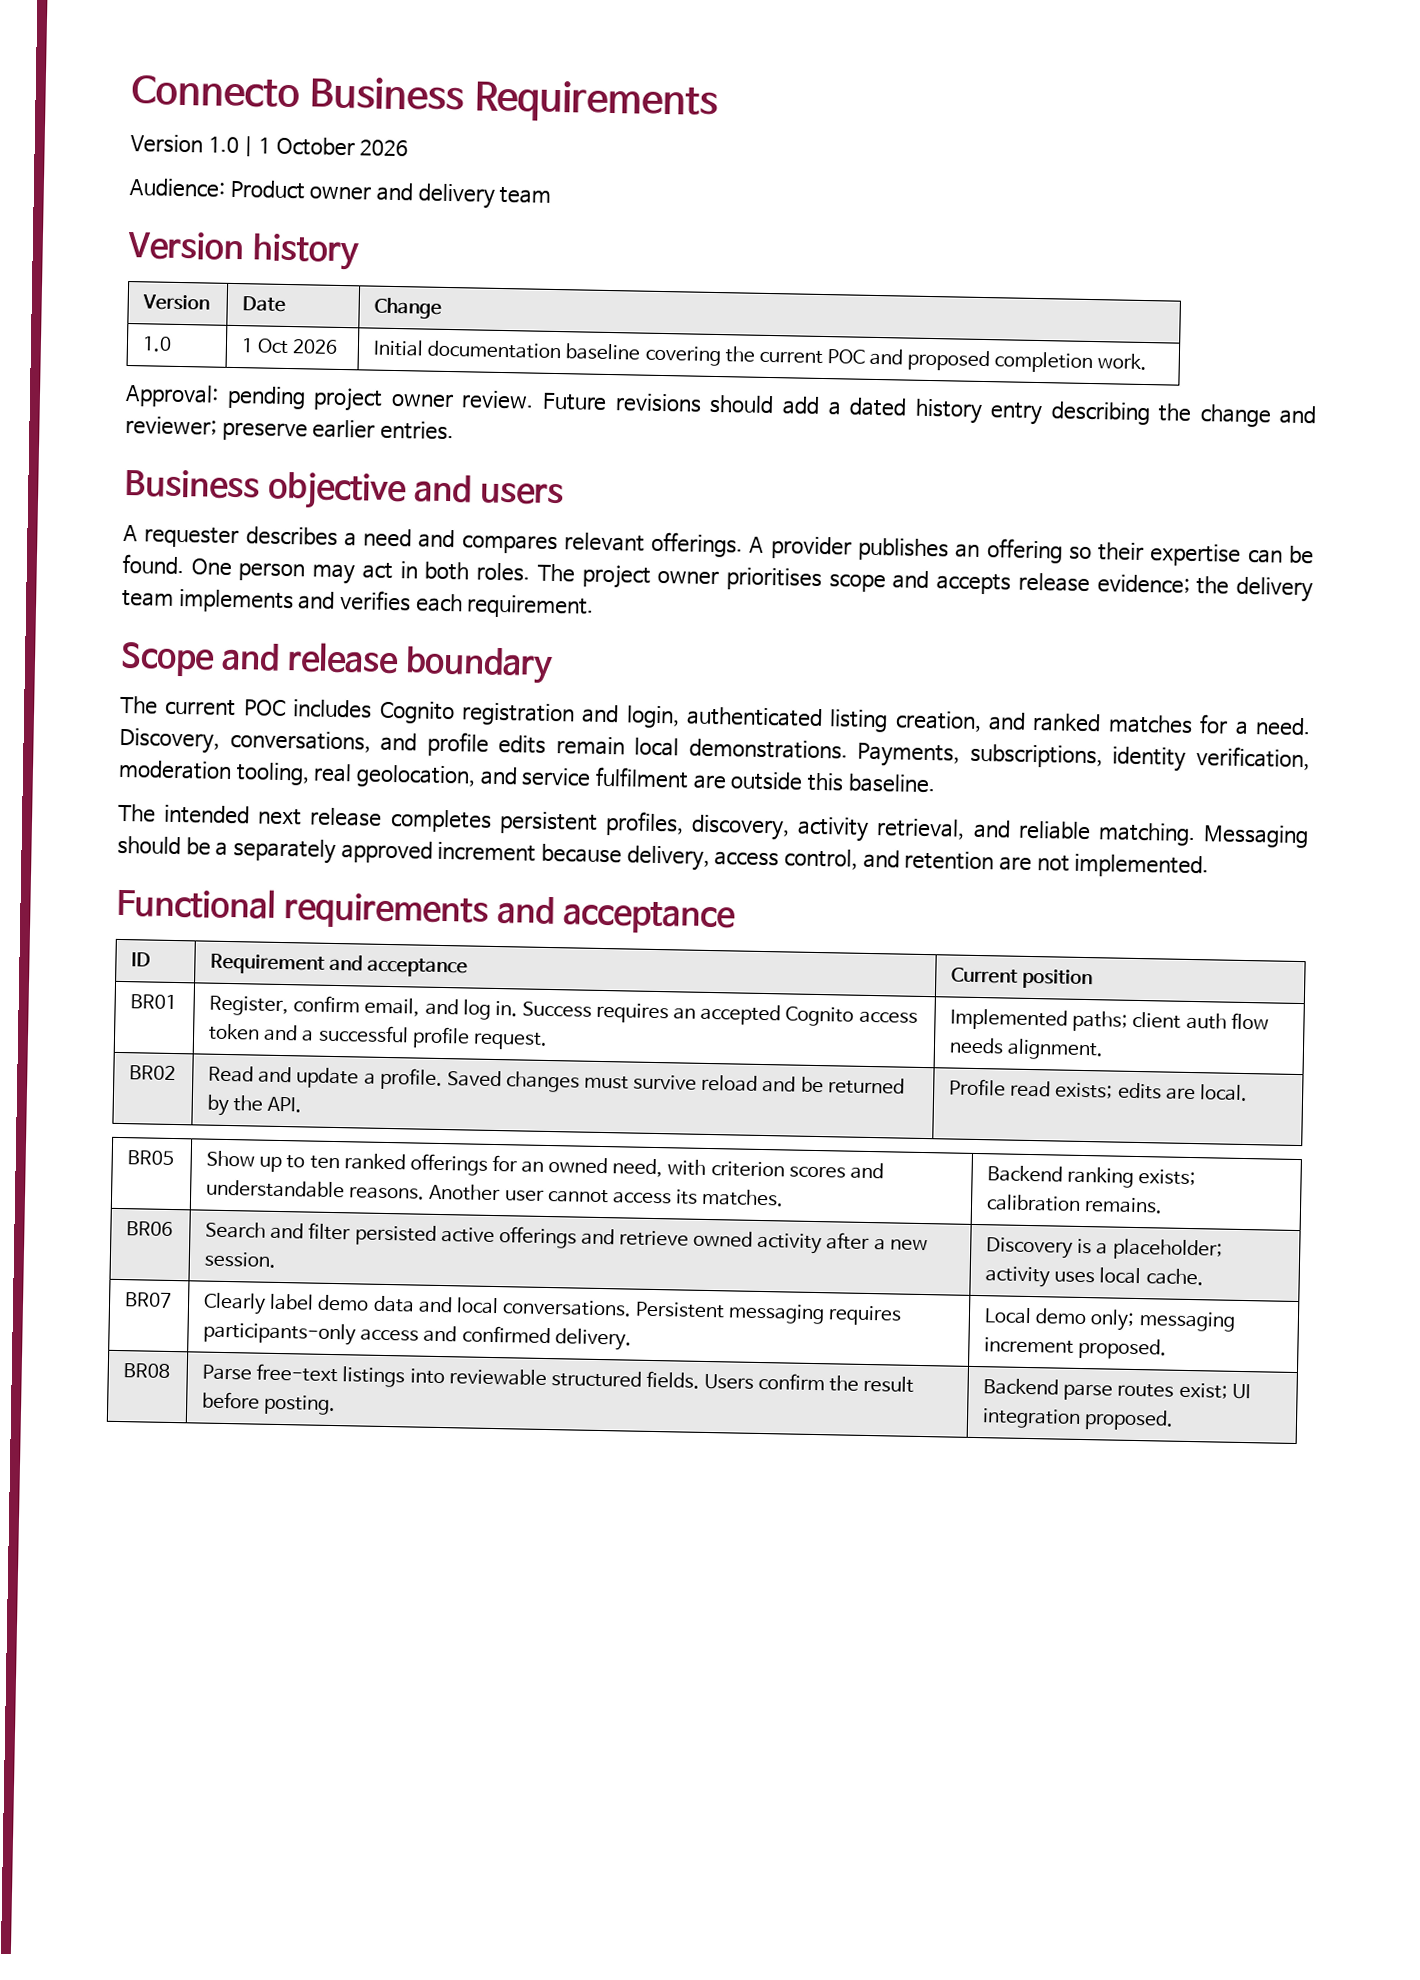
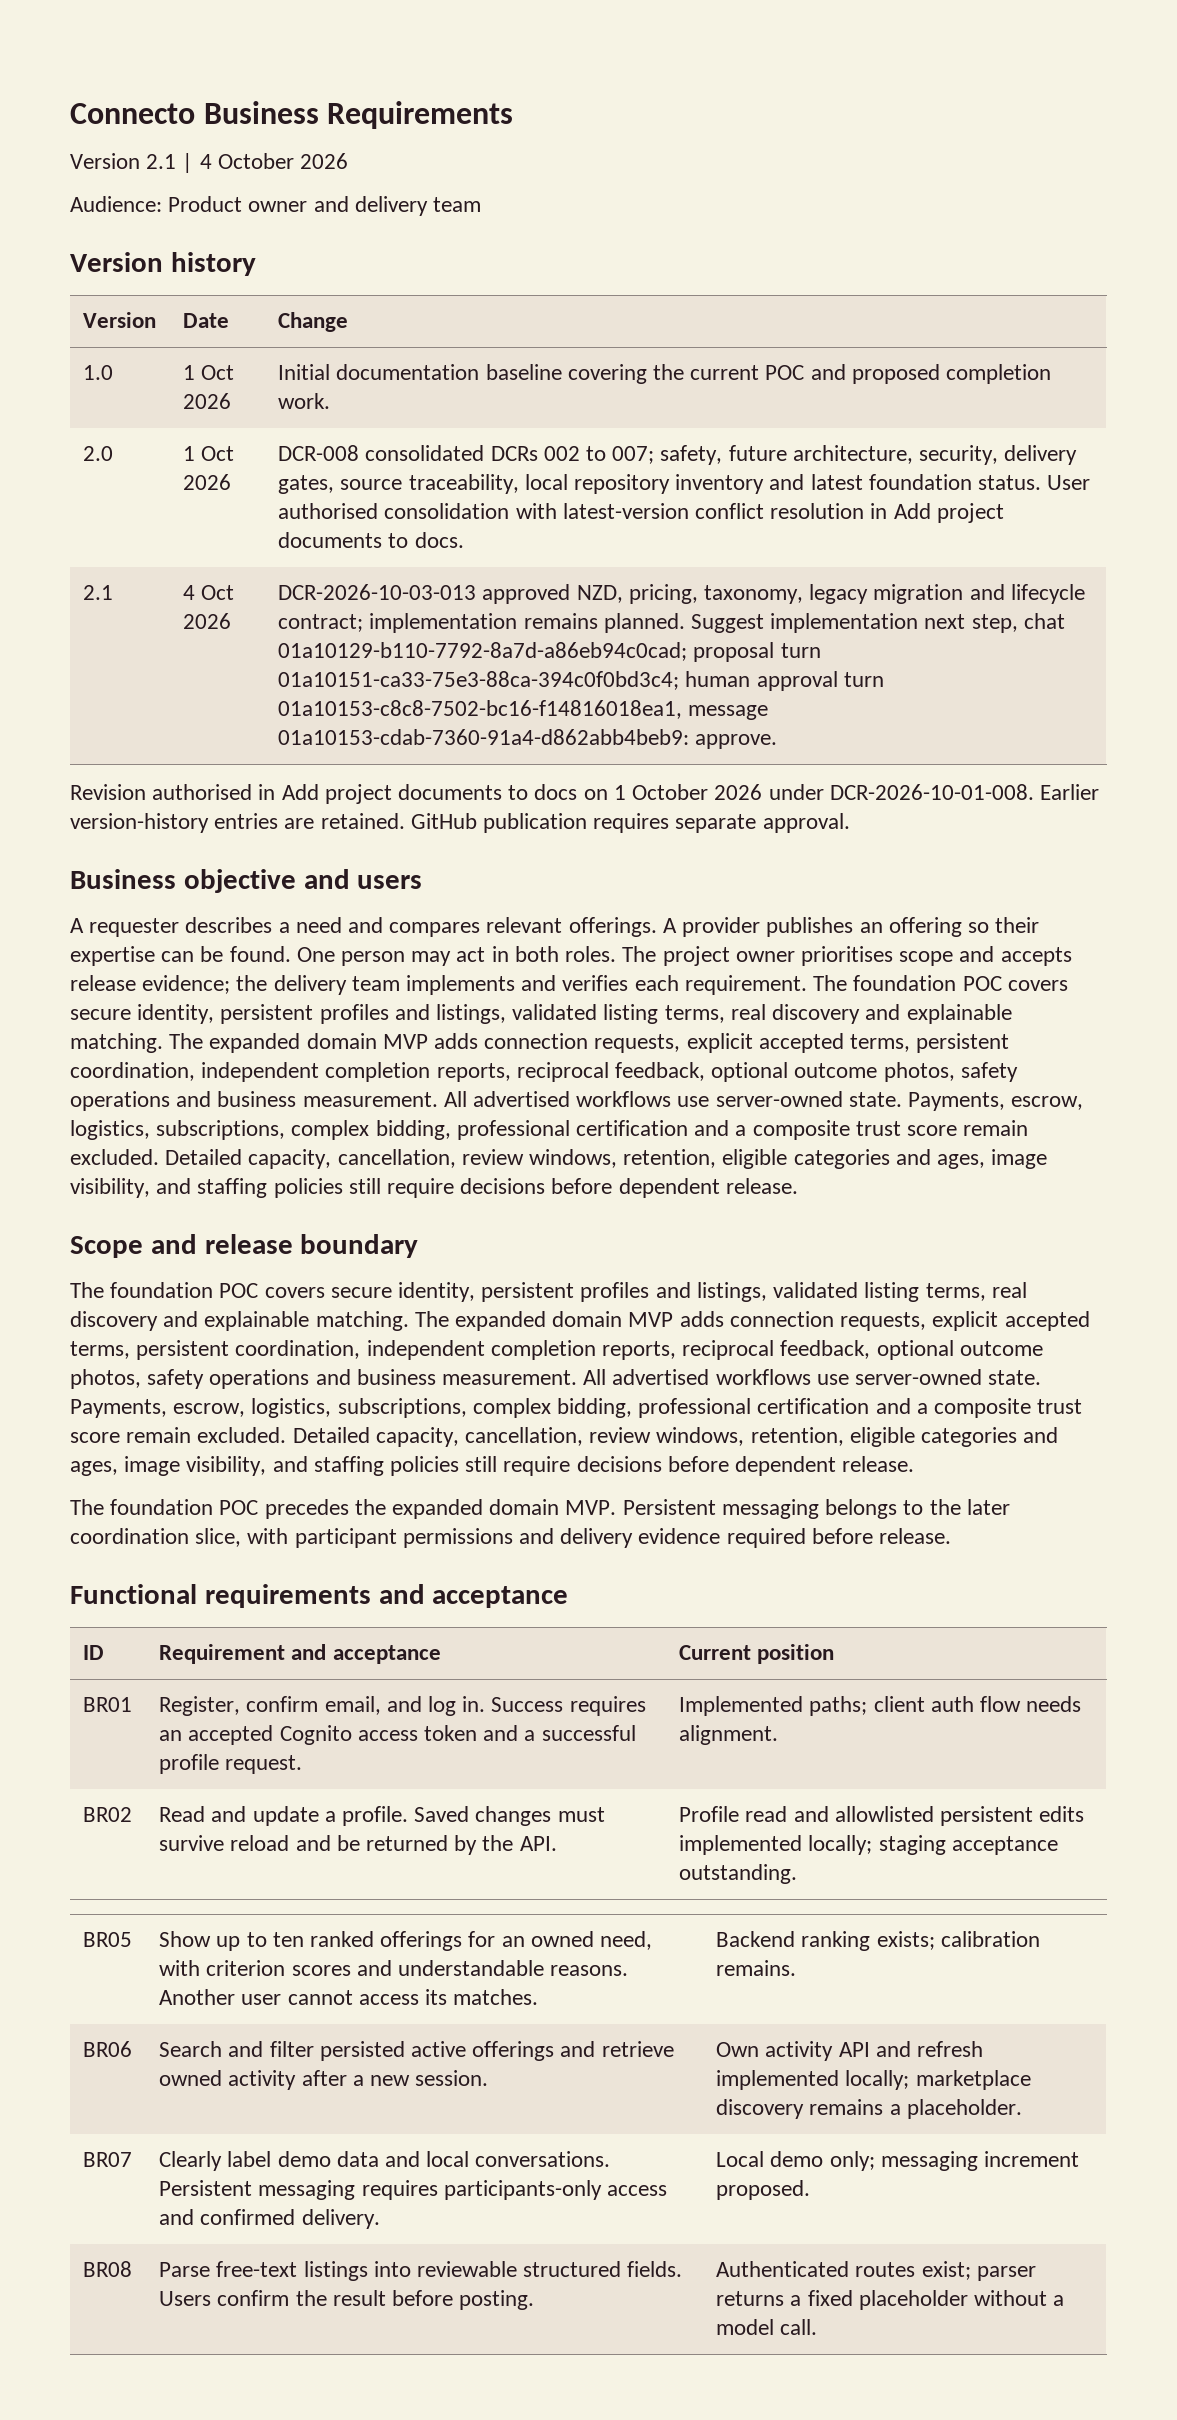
[207,136,271,157] 1.0 | 1 -> [146,153,212,173] 2.1 | 4
[125,383,1318,428] [125,415,454,442] // Approval: pending project owner review. Future revisions should add a dated history entry describing the change and reviewer; preserve earlier entries. -> [83,446,114,461] [183,446,235,461] [183,474,232,490] [278,445,1078,465] [278,474,1091,494] [278,503,1004,523] [278,532,464,548] [83,585,114,600] [183,585,235,600] [183,613,232,629] [278,584,1085,604] [278,613,1065,633] [278,642,821,662] [278,671,884,691] [278,700,769,720] [278,729,778,749] [70,784,1099,804] [70,813,850,833] // 2.0 | 1 Oct 2026 | DCR-008 consolidated DCRs 002 to 007; safety, future architecture, security, delivery gates, source traceability, local repository inventory and latest foundation status. User authorised consolidation with latest-version conflict resolution in Add project documents to docs. // 2.1 | 4 Oct 2026 | DCR-2026-10-03-013 approved NZD, pricing, taxonomy, legacy migration and lifecycle contract; implementation remains planned. Suggest implementation next step, chat 01a10129-b110-7792-8a7d-a86eb94c0cad; proposal turn 01a10151-ca33-75e3-88ca-394c0f0bd3c4; human approval turn 01a10153-c8c8-7502-bc16-f14816018ea1, message 01a10153-cdab-7360-91a4-d862abb4beb9: approve. // Revision authorised in Add project documents to docs on 1 October 2026 under DCR-2026-10-01-008. Earlier version-history entries are retained. GitHub publication requires separate approval.
(595, 606) none -> [813,975,1068,991] [70,1004,1012,1024] [70,1033,1010,1053] [70,1062,1018,1082] [70,1091,1084,1111] [70,1120,1029,1140] [70,1149,1048,1169] [70,1178,798,1198] The foundation POC covers secure identity, persistent profiles and listings, validated listing terms, real discovery and explainable matching. The expanded domain MVP adds connection requests, explicit accepted terms, persistent coordination, independent completion reports, reciprocal feedback, optional outcome photos, safety operations and business measurement. All advertised workflows use server-owned state. Payments, escrow, logistics, subscriptions, complex bidding, professional certification and a composite trust score remain excluded. Detailed capacity, cancellation, review windows, retention, eligible categories and ages, image visibility, and staffing policies still require decisions before dependent release.
[165,698,1311,737] [119,727,1311,772] [118,759,936,794] [118,803,1310,849] [117,835,1210,879] current POC includes Cognito registration and login, authenticated listing creation, and ranked matches for a need. Discovery, conversations, and profile edits remain local demonstrations. Payments, subscriptions, identity verification, moderation tooling, real geolocation, and service fulfilment are outside this baseline. // The intended next release completes persistent profiles, discovery, activity retrieval, and reliable matching. Messaging should be a separately approved increment because delivery, access control, and retention are not implemented. -> [110,1282,1027,1302] [70,1311,1090,1331] [70,1340,1043,1360] [70,1369,1042,1389] [70,1398,1083,1418] [70,1427,1059,1447] [70,1456,915,1476] [70,1499,1010,1519] [70,1528,952,1548] foundation POC covers secure identity, persistent profiles and listings, validated listing terms, real discovery and explainable matching. The expanded domain MVP adds connection requests, explicit accepted terms, persistent coordination, independent completion reports, reciprocal feedback, optional outcome photos, safety operations and business measurement. All advertised workflows use server-owned state. Payments, escrow, logistics, subscriptions, complex bidding, professional certification and a composite trust score remain excluded. Detailed capacity, cancellation, review windows, retention, eligible categories and ages, image visibility, and staffing policies still require decisions before dependent release. // The foundation POC precedes the expanded domain MVP. Persistent messaging belongs to the later coordination slice, with participant permissions and delivery evidence required before release.
[1055,1082,1248,1102] exists; edits are local. -> [793,1806,1085,1826] [679,1835,1058,1855] [679,1864,798,1884] and allowlisted persistent edits implemented locally; staging acceptance outstanding.
[986,1237,1223,1261] [985,1266,1204,1288] Discovery is a placeholder; activity uses local cache. -> [716,2041,984,2061] [716,2070,1031,2090] [716,2099,1022,2119] Own activity API and refresh implemented locally; marketplace discovery remains a placeholder.
[983,1378,1251,1401] [982,1408,1175,1431] Backend parse routes exist; UI integration proposed. -> [716,2261,1036,2281] [716,2290,1065,2310] [716,2319,818,2335] Authenticated routes exist; parser returns a fixed placeholder without a model call.

